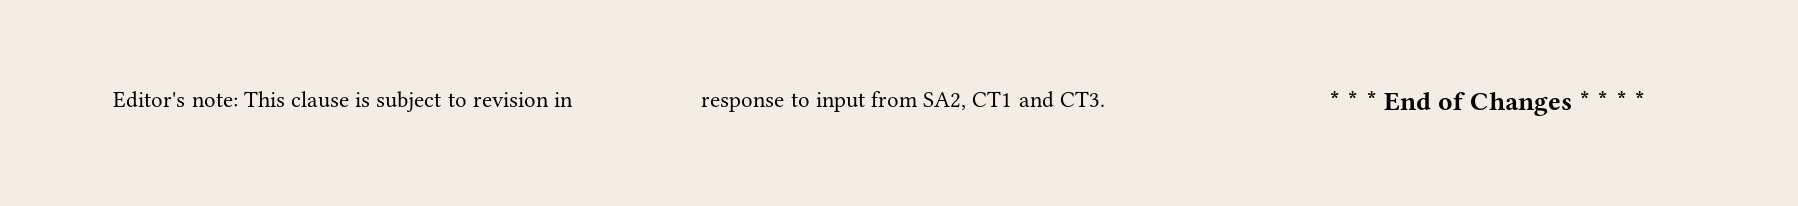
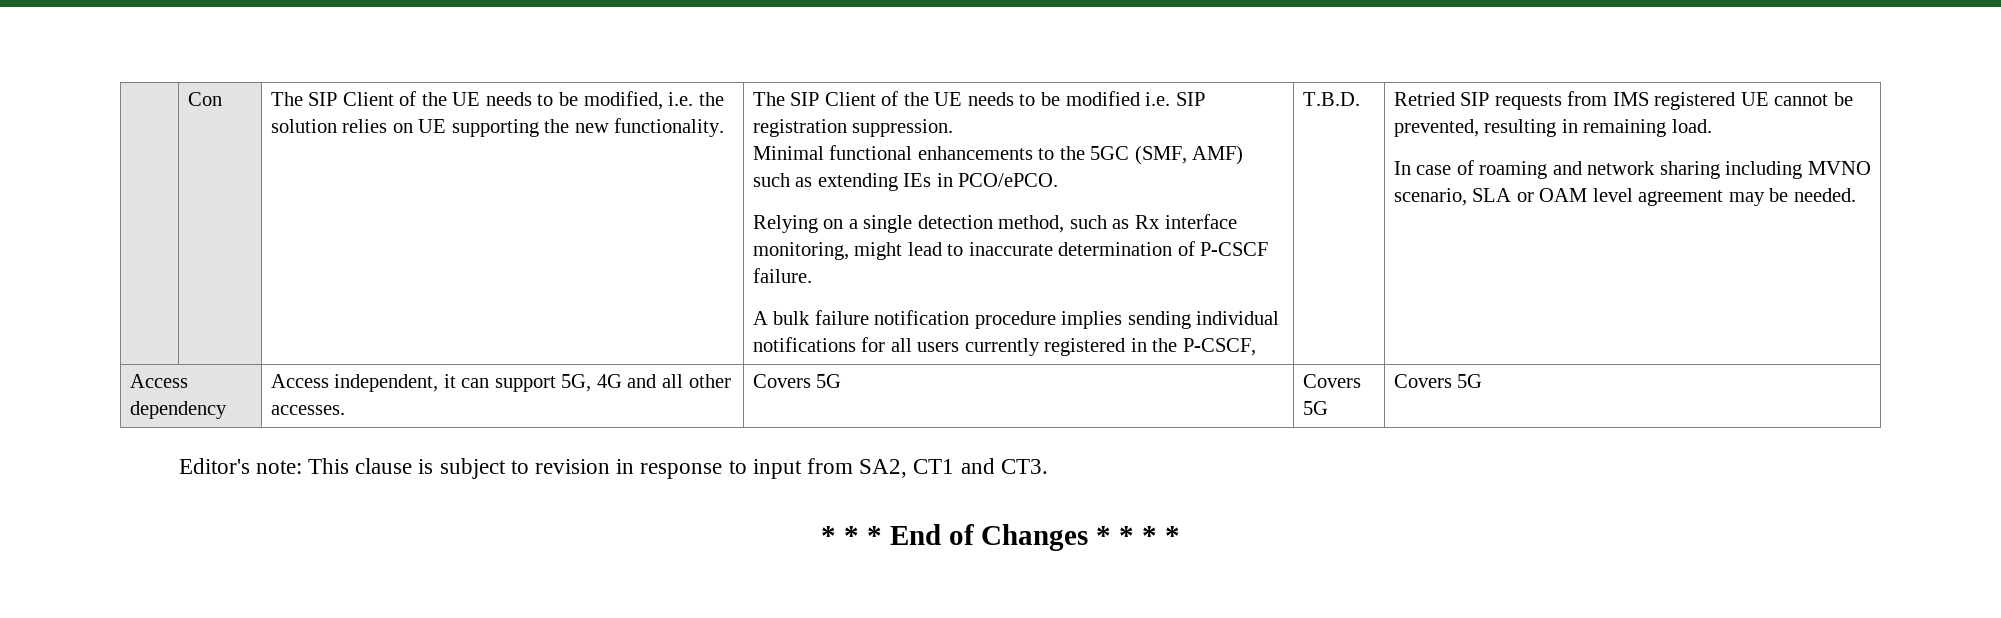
(113, 99) none -> [187,92,222,106] [270,91,724,110] [270,118,725,137] [752,91,1205,106] [752,119,954,137] [752,145,1244,165] [752,173,1059,191] [752,214,1237,233] [752,241,1269,260] [752,268,812,283] [752,310,1280,329] [752,337,1256,356] [1302,92,1360,106] [1393,91,1853,110] [1393,119,1712,137] [1393,160,1871,179] [1393,188,1856,206] [129,374,188,388] [129,401,227,419] [270,374,731,392] [270,405,345,415] [752,374,842,388] [1302,374,1361,388] [1302,401,1328,415] [1393,374,1483,388] | Con | The SIP Client of the UE needs to be modified, i.e. the solution relies on UE supporting the new functionality. | The SIP Client of the UE needs to be modified i.e. SIP registration suppression. // Minimal functional enhancements to the 5GC (SMF, AMF) such as extending IEs in PCO/ePCO. // Relying on a single detection method, such as Rx interface monitoring, might lead to inaccurate determination of P-CSCF failure. // A bulk failure notification procedure implies sending individual notifications for all users currently registered in the P-CSCF, | T.B.D. | Retried SIP requests from IMS registered UE cannot be prevented, resulting in remaining load. // In case of roaming and network sharing including MVNO scenario, SLA or OAM level agreement may be needed. // Access dependency | Access independent, it can support 5G, 4G and all other accesses. | Covers 5G | Covers 5G | Covers 5G //

